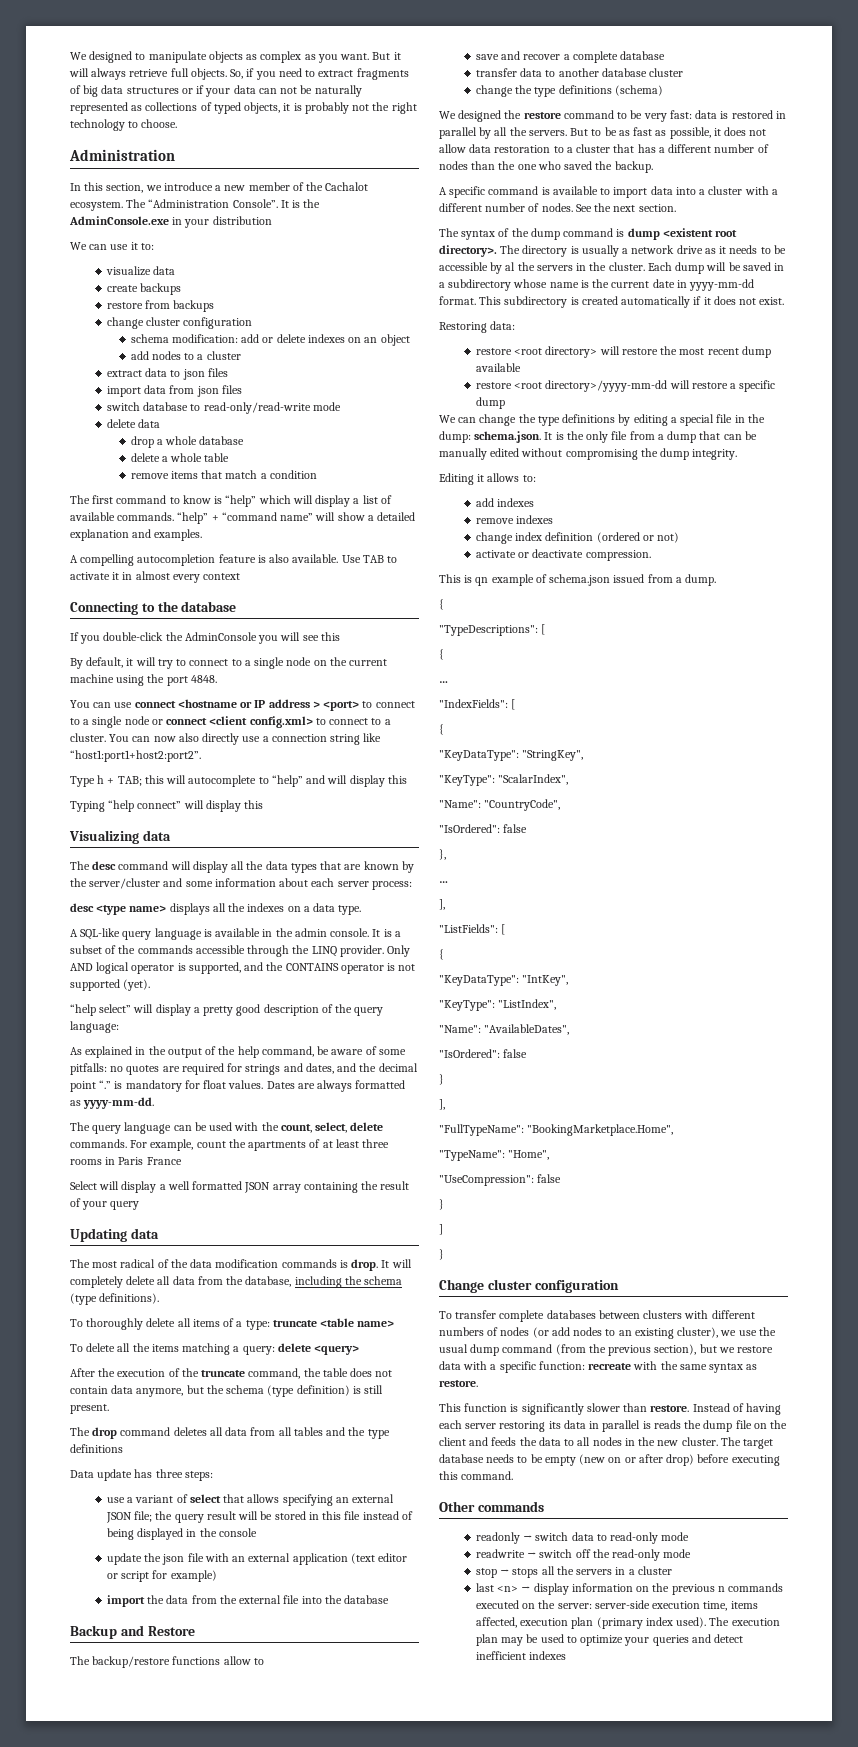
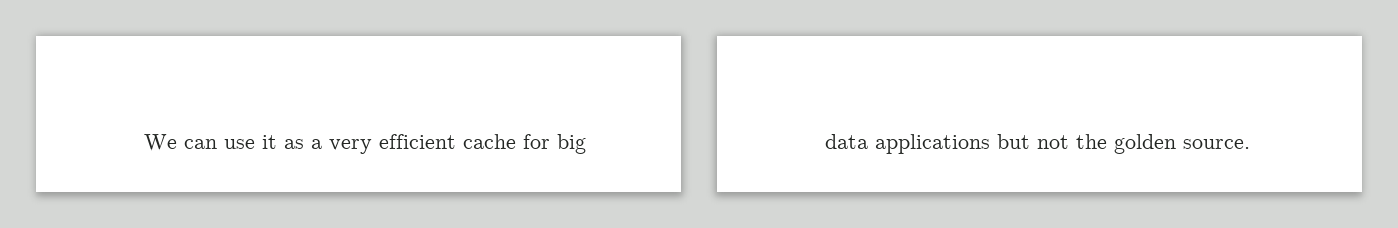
[70,51,401,63] [69,68,409,80] [70,85,362,97] [70,102,417,114] [70,119,178,131] [69,149,175,161] [70,182,369,193] [70,199,321,211] [69,216,272,228] [70,242,154,250] [105,266,176,276] [106,283,182,295] [106,300,215,312] [106,317,253,329] [130,334,410,346] [130,351,241,360] [106,368,228,380] [106,385,242,397] [106,402,341,414] [106,419,161,428] [130,436,245,448] [130,453,230,462] [130,470,317,479] [70,495,392,507] [70,512,416,524] [70,529,203,541] [70,554,398,566] [70,571,241,583] [70,601,237,615] [70,632,340,644] [70,657,388,669] [70,674,217,686] [70,699,415,711] [70,716,391,728] [70,733,382,745] [70,750,201,762] [70,775,407,787] [70,800,264,812] [69,830,171,844] [70,861,414,873] [70,878,412,890] [70,903,362,915] [70,928,401,940] [70,945,411,957] [70,962,416,974] [70,979,151,991] [70,1004,384,1016] [70,1021,119,1033] [70,1046,406,1058] [70,1063,418,1075] [70,1080,406,1092] [70,1097,155,1109] [70,1122,384,1134] [70,1139,390,1151] [70,1157,182,1165] [70,1181,410,1193] [70,1198,140,1210] [70,1228,159,1242] [70,1259,412,1271] [70,1276,403,1288] [70,1293,160,1305] [70,1318,395,1330] [70,1343,360,1355] [70,1368,393,1379] [70,1385,384,1397] [70,1404,109,1414] [70,1427,390,1439] [70,1444,123,1453] [70,1469,213,1481] [106,1494,395,1506] [105,1511,413,1523] [106,1528,257,1540] [106,1553,408,1565] [106,1570,217,1582] [106,1595,390,1607] [70,1625,195,1639] [70,1656,264,1668] [475,51,666,63] [475,68,684,77] [475,85,663,97] [439,110,786,122] [439,127,767,139] [439,144,769,153] [439,161,653,173] [439,186,778,198] [439,203,676,212] [439,228,738,240] [439,245,786,257] [439,262,785,274] [439,279,755,291] [439,296,785,308] [439,321,516,333] [475,346,771,358] [475,363,521,372] [475,380,776,392] [475,397,505,409] [439,414,765,426] [439,431,757,443] [439,448,738,460] [439,473,536,485] [475,498,535,507] [475,515,554,524] [475,532,680,544] [475,549,651,561] [439,574,717,586] [439,599,444,610] [439,624,546,636] [439,649,444,660] [439,681,448,683] [439,699,516,710] [439,724,444,735] [439,750,584,761] [439,774,569,786] [439,799,561,811] [439,824,528,833] [439,849,446,860] [439,881,448,883] [439,899,445,910] [439,924,506,935] [439,949,444,960] [439,975,569,986] [439,999,557,1011] [439,1024,570,1035] [439,1049,528,1058] [439,1074,444,1085] [439,1099,445,1110] [439,1124,674,1136] [439,1150,550,1161] [439,1174,562,1186] [439,1199,444,1210] [439,1224,443,1235] [439,1249,444,1260] [439,1279,619,1293] [439,1310,755,1322] [439,1327,776,1339] [439,1344,774,1356] [439,1361,758,1373] [439,1380,478,1387] [439,1403,782,1415] [439,1420,788,1432] [439,1437,774,1449] [439,1454,780,1466] [439,1471,514,1480] [439,1501,544,1512] [475,1532,690,1544] [475,1549,692,1561] [475,1566,672,1578] [475,1583,784,1595] [475,1600,758,1611] [475,1617,780,1629] [475,1634,744,1646] [475,1651,567,1660] We designed to manipulate objects as complex as you want. But it will always retrieve full objects. So, if you need to extract fragments of big data structures or if your data can not be naturally represented as collections of typed objects, it is probably not the right technology to choose. // Administration // In this section, we introduce a new member of the Cachalot ecosystem. The “Administration Console”. It is the AdminConsole.exe in your distribution // We can use it to: // visualize data // create backups // restore from backups // change cluster configuration // schema modification: add or delete indexes on an object // add nodes to a cluster // extract data to json files // import data from json files // switch database to read-only/read-write mode // delete data // drop a whole database // delete a whole table // remove items that match a condition // The first command to know is “help” which will display a list of available commands. “help” + “command name” will show a detailed explanation and examples. // A compelling autocompletion feature is also available. Use TAB to activate it in almost every context // Connecting to the database // If you double-click the AdminConsole you will see this // By default, it will try to connect to a single node on the current machine using the port 4848. // You can use connect <hostname or IP address > <port> to connect to a single node or connect <client config.xml> to connect to a cluster. You can now also directly use a connection string like “host1:port1+host2:port2”. // Type h + TAB; this will autocomplete to “help” and will display this // Typing “help connect” will display this // Visualizing data // The desc command will display all the data types that are known by the server/cluster and some information about each server process: // desc <type name> displays all the indexes on a data type. // A SQL-like query language is available in the admin console. It is a subset of the commands accessible through the LINQ provider. Only AND logical operator is supported, and the CONTAINS operator is not supported (yet). // “help select” will display a pretty good description of the query language: // As explained in the output of the help command, be aware of some pitfalls: no quotes are required for strings and dates, and the decimal point “.” is mandatory for float values. Dates are always formatted as yyyy-mm-dd. // The query language can be used with the count, select, delete commands. For example, count the apartments of at least three rooms in Paris France // Select will display a well formatted JSON array containing the result of your query // Updating data // The most radical of the data modification commands is drop. It will completely delete all data from the database, including the schema (type definitions). // To thoroughly delete all items of a type: truncate <table name> // To delete all the items matching a query: delete <query> // After the execution of the truncate command, the table does not contain data anymore, but the schema (type definition) is still present. // The drop command deletes all data from all tables and the type definitions // Data update has three steps: // use a variant of select that allows specifying an external JSON file; the query result will be stored in this file instead of being displayed in the console // update the json file with an external application (text editor or script for example) // import the data from the external file into the database // Backup and Restore // The backup/restore functions allow to // save and recover a complete database // transfer data to another database cluster // change the type definitions (schema) // We designed the restore command to be very fast: data is restored in parallel by all the servers. But to be as fast as possible, it does not allow data restoration to a cluster that has a different number of nodes than the one who saved the backup. // A specific command is available to import data into a cluster with a different number of nodes. See the next section. // The syntax of the dump command is dump <existent root directory>. The directory is usually a network drive as it needs to be accessible by al the servers in the cluster. Each dump will be saved in a subdirectory whose name is the current date in yyyy-mm-dd format. This subdirectory is created automatically if it does not exist. // Restoring data: // restore <root directory> will restore the most recent dump available // restore <root directory>/yyyy-mm-dd will restore a specific dump // We can change the type definitions by editing a special file in the dump: schema.json. It is the only file from a dump that can be manually edited without compromising the dump integrity. // Editing it allows to: // add indexes // remove indexes // change index definition (ordered or not) // activate or deactivate compression. // This is qn example of schema.json issued from a dump. // { // "TypeDescriptions": [ // { // … // "IndexFields": [ // { // "KeyDataType": "StringKey", // "KeyType": "ScalarIndex", // "Name": "CountryCode", // "IsOrdered": false // }, // … // ], // "ListFields": [ // { // "KeyDataType": "IntKey", // "KeyType": "ListIndex", // "Name": "AvailableDates", // "IsOrdered": false // } // ], // "FullTypeName": "BookingMarketplace.Home", // "TypeName": "Home", // "UseCompression": false // } // ] // } // Change cluster configuration // To transfer complete databases between clusters with different numbers of nodes (or add nodes to an existing cluster), we use the usual dump command (from the previous section), but we restore data with a specific function: recreate with the same syntax as restore. // This function is significantly slower than restore. Instead of having each server restoring its data in parallel is reads the dump file on the client and feeds the data to all nodes in the new cluster. The target database needs to be empty (new on or after drop) before executing this command. // Other commands // readonly → switch data to read-only mode // readwrite → switch off the read-only mode // stop → stops all the servers in a cluster // last <n> → display information on the previous n commands executed on the server: server-side execution time, items affected, execution plan (primary index used). The execution plan may be used to optimize your queries and detect inefficient indexes -> [144,134,1250,154] We can use it as a very efficient cache for big data applications but not the golden source.

